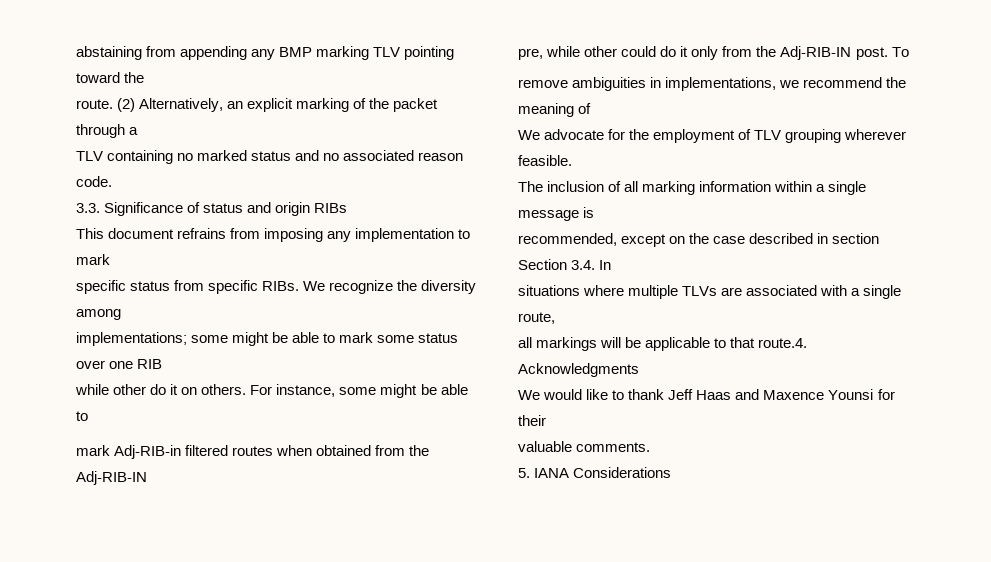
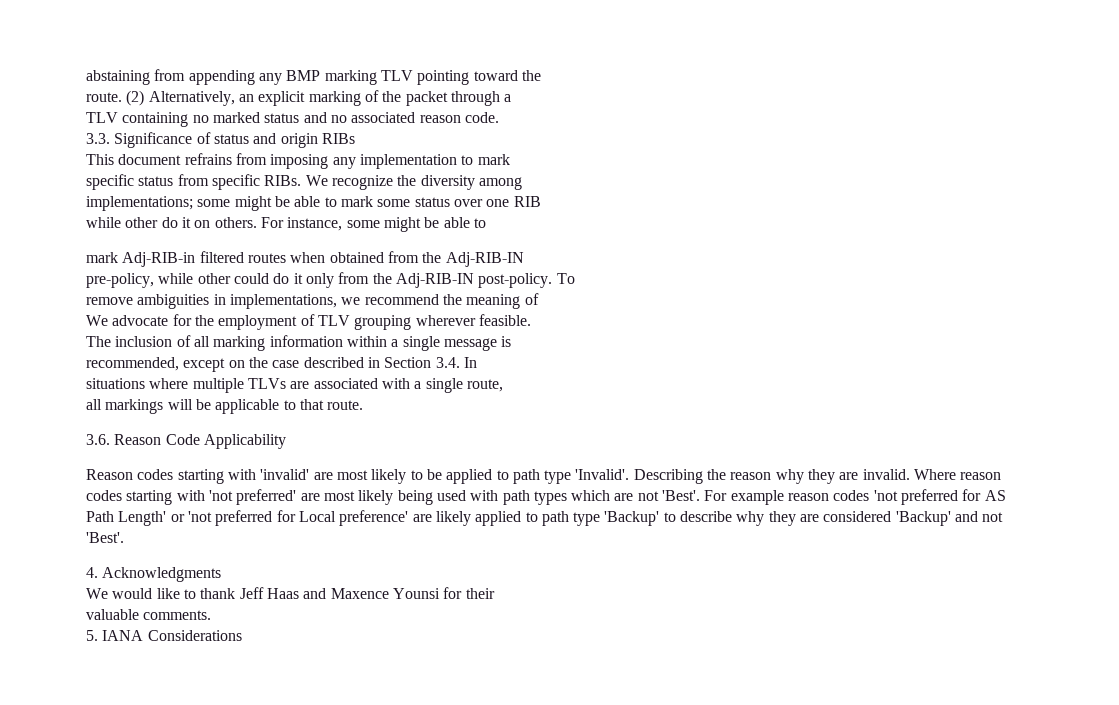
[518,48,543,60] pre, -> [86,273,154,288] pre-policy,
[855,47,888,60] post. -> [478,273,553,288] post-policy.
[832,233,880,244] section -> (380, 362) none
[758,338,808,348] route.4. -> [327,400,364,410] [86,434,286,449] [86,469,1002,484] [86,489,1006,505] [86,510,1004,526] [86,532,124,543] [86,567,98,578] route. // 3.6. Reason Code Applicability // Reason codes starting with 'invalid' are most likely to be applied to path type 'Invalid'. Describing the reason why they are invalid. Where reason codes starting with 'not preferred' are most likely being used with path types which are not 'Best'. For example reason codes 'not preferred for AS Path Length' or 'not preferred for Local preference' are likely applied to path type 'Backup' to describe why they are considered 'Backup' and not 'Best'. // 4.

